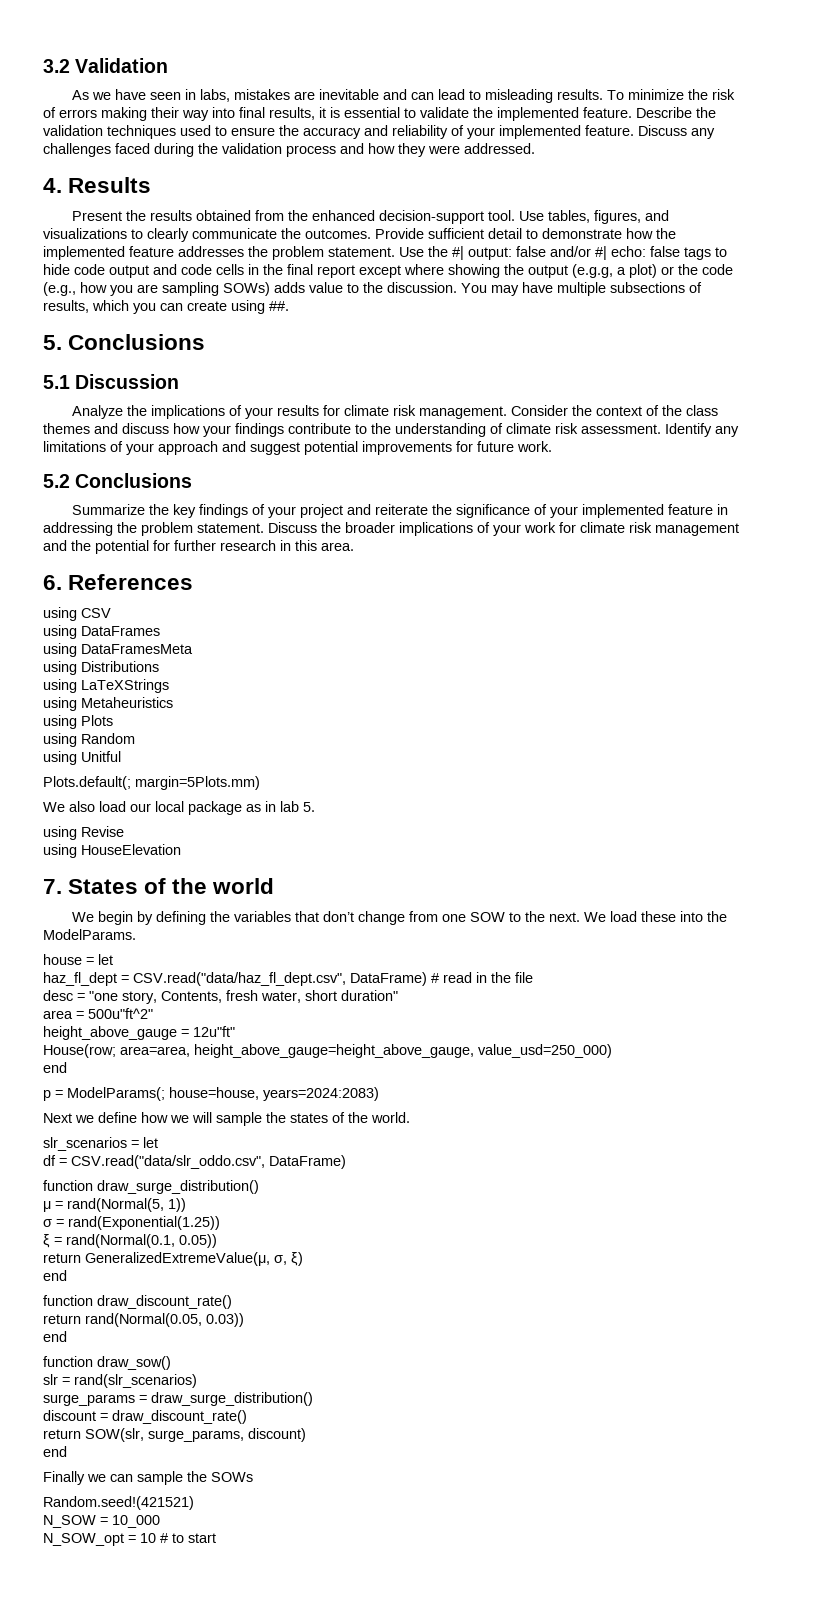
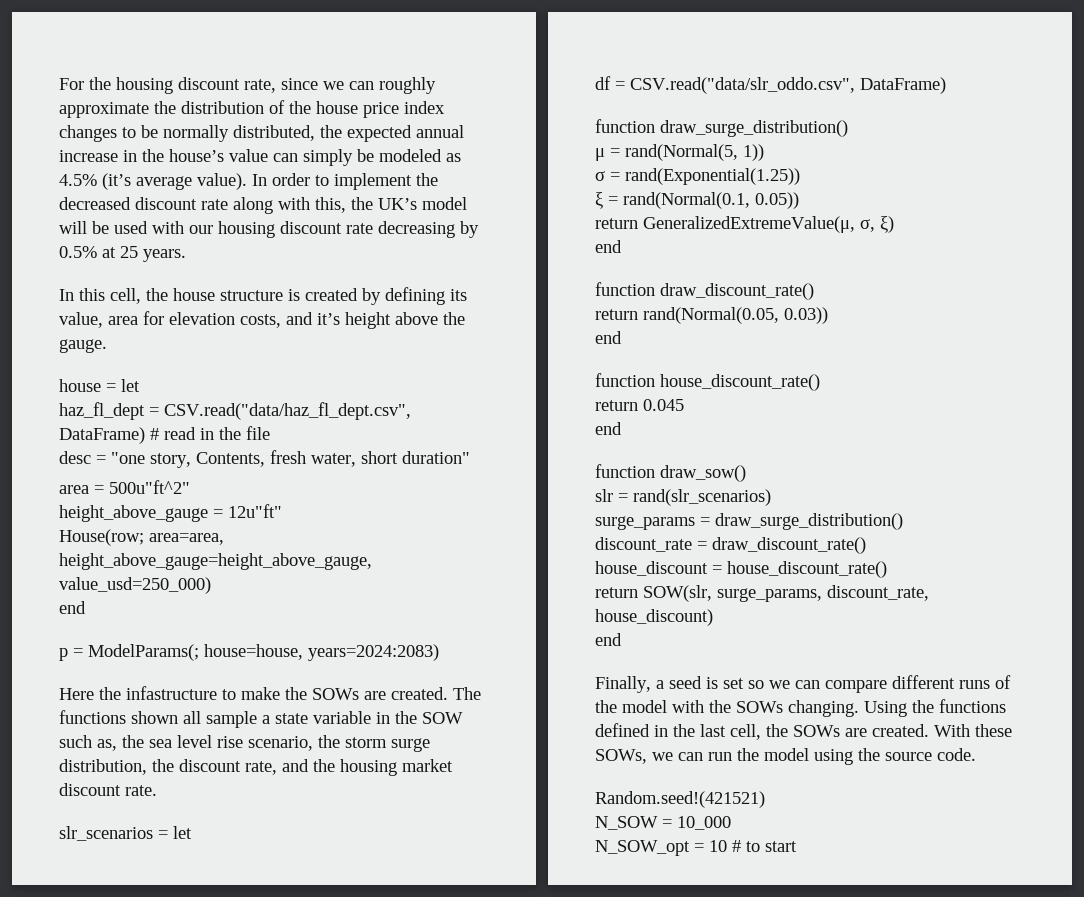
[43,58,169,73] [71,89,735,103] [43,107,716,121] [43,125,715,139] [43,143,535,157] [43,177,152,193] [71,210,669,224] [43,228,676,242] [43,246,727,260] [43,264,733,278] [43,282,702,296] [43,300,289,314] [43,334,206,350] [43,374,180,389] [71,405,718,419] [43,423,739,437] [43,441,552,455] [43,473,193,488] [71,504,728,518] [43,522,739,536] [43,540,354,554] [43,574,194,590] [43,607,111,621] [43,625,160,639] [43,643,193,657] [43,661,159,675] [43,679,169,693] [43,697,173,711] [43,715,113,729] [43,733,135,747] [43,751,121,765] [43,776,260,790] [43,801,315,815] [43,826,124,840] [43,844,181,858] [43,878,275,894] [71,911,727,925] [43,929,136,940] 3.2 Validation // As we have seen in labs, mistakes are inevitable and can lead to misleading results. To minimize the risk of errors making their way into final results, it is essential to validate the implemented feature. Describe the validation techniques used to ensure the accuracy and reliability of your implemented feature. Discuss any challenges faced during the validation process and how they were addressed. // 4. Results // Present the results obtained from the enhanced decision-support tool. Use tables, figures, and visualizations to clearly communicate the outcomes. Provide sufficient detail to demonstrate how the implemented feature addresses the problem statement. Use the #| output: false and/or #| echo: false tags to hide code output and code cells in the final report except where showing the output (e.g.g, a plot) or the code (e.g., how you are sampling SOWs) adds value to the discussion. You may have multiple subsections of results, which you can create using ##. // 5. Conclusions // 5.1 Discussion // Analyze the implications of your results for climate risk management. Consider the context of the class themes and discuss how your findings contribute to the understanding of climate risk assessment. Identify any limitations of your approach and suggest potential improvements for future work. // 5.2 Conclusions // Summarize the key findings of your project and reiterate the significance of your implemented feature in addressing the problem statement. Discuss the broader implications of your work for climate risk management and the potential for further research in this area. // 6. References // using CSV // using DataFrames // using DataFramesMeta // using Distributions // using LaTeXStrings // using Metaheuristics // using Plots // using Random // using Unitful // Plots.default(; margin=5Plots.mm) // We also load our local package as in lab 5. // using Revise // using HouseElevation // 7. States of the world // We begin by defining the variables that don’t change from one SOW to the next. We load these into the ModelParams. -> [59,77,436,94] [59,100,445,118] [59,125,464,142] [59,149,461,166] [59,173,438,190] [59,197,467,214] [59,221,479,238] [59,246,186,262] [59,287,467,305] [59,311,465,329] [59,339,107,353] For the housing discount rate, since we can roughly approximate the distribution of the house price index changes to be normally distributed, the expected annual increase in the house’s value can simply be modeled as 4.5% (it’s average value). In order to implement the decreased discount rate along with this, the UK’s model will be used with our housing discount rate decreasing by 0.5% at 25 years. // In this cell, the house structure is created by defining its value, area for elevation costs, and it’s height above the gauge.
[43,1112,410,1126] Next we define how we will sample the states of the world. -> [59,686,481,700] [59,710,463,728] [59,735,430,752] [59,759,453,776] [59,783,157,796] Here the infastructure to make the SOWs are created. The functions shown all sample a state variable in the SOW such as, the sea level rise scenario, the storm surge distribution, the discount rate, and the housing market discount rate.
(67, 1336) none -> [595,373,820,391] [595,399,684,411] [595,422,622,435] // function house_discount_rate() // return 0.045 // end
[43,1410,96,1421] discount -> [595,537,692,552] discount_rate
(247, 1417) none -> [595,561,887,578] // house_discount = house_discount_rate()
[248,1428,306,1442] [43,1446,67,1457] [43,1471,253,1485] discount) // end // Finally we can sample the SOWs -> [827,585,929,601] [595,609,713,626] [595,633,622,646] [595,675,1011,693] [595,699,1006,717] [595,723,1012,740] [595,748,976,765] discount_rate, house_discount) // end // Finally, a seed is set so we can compare different runs of the model with the SOWs changing. Using the functions defined in the last cell, the SOWs are created. With these SOWs, we can run the model using the source code.

